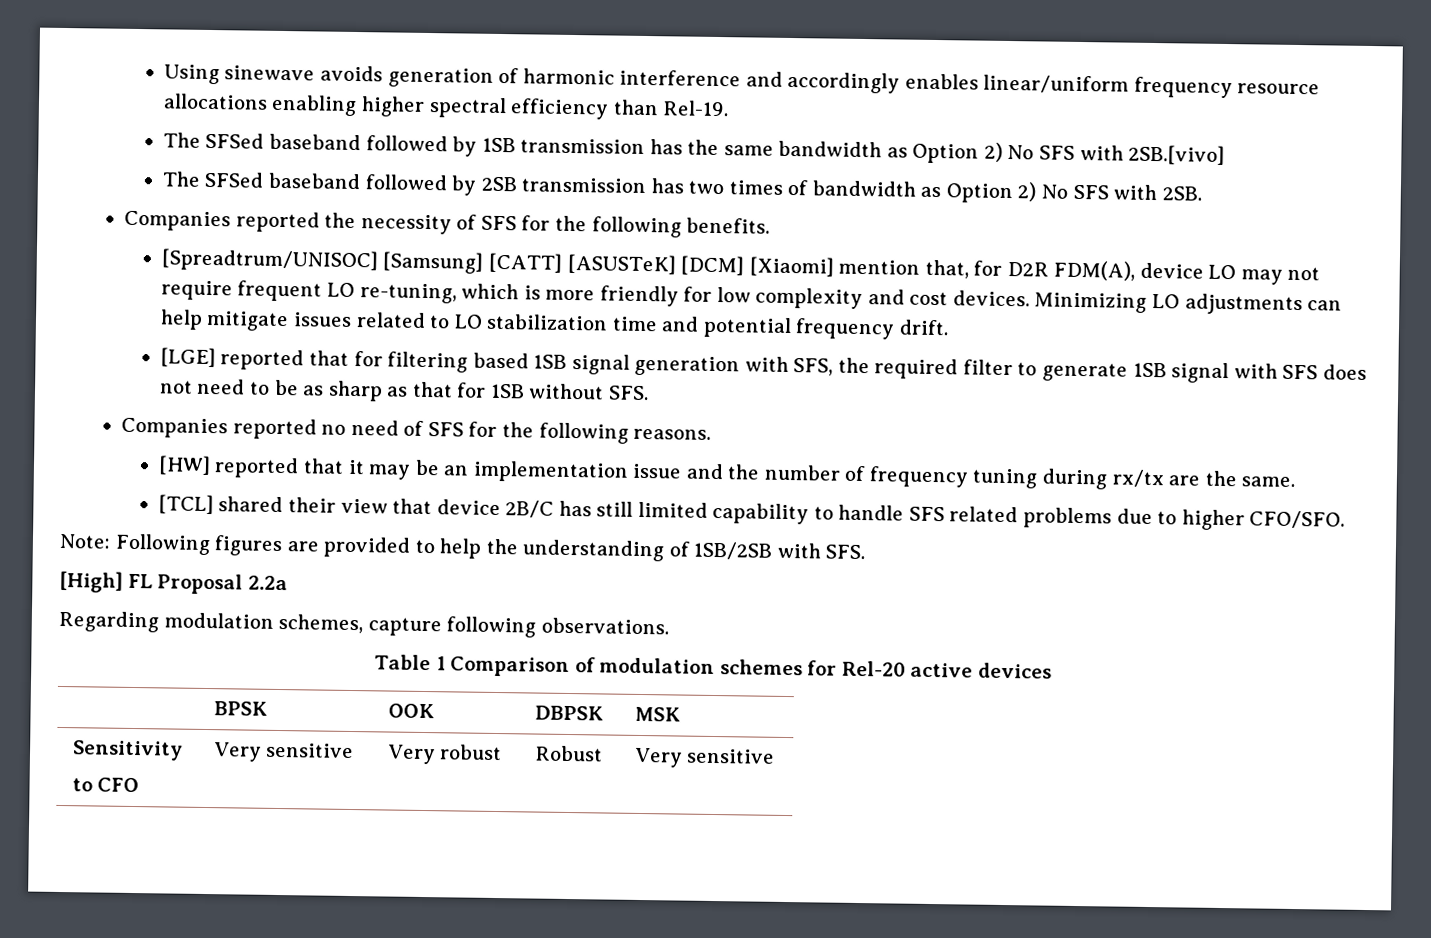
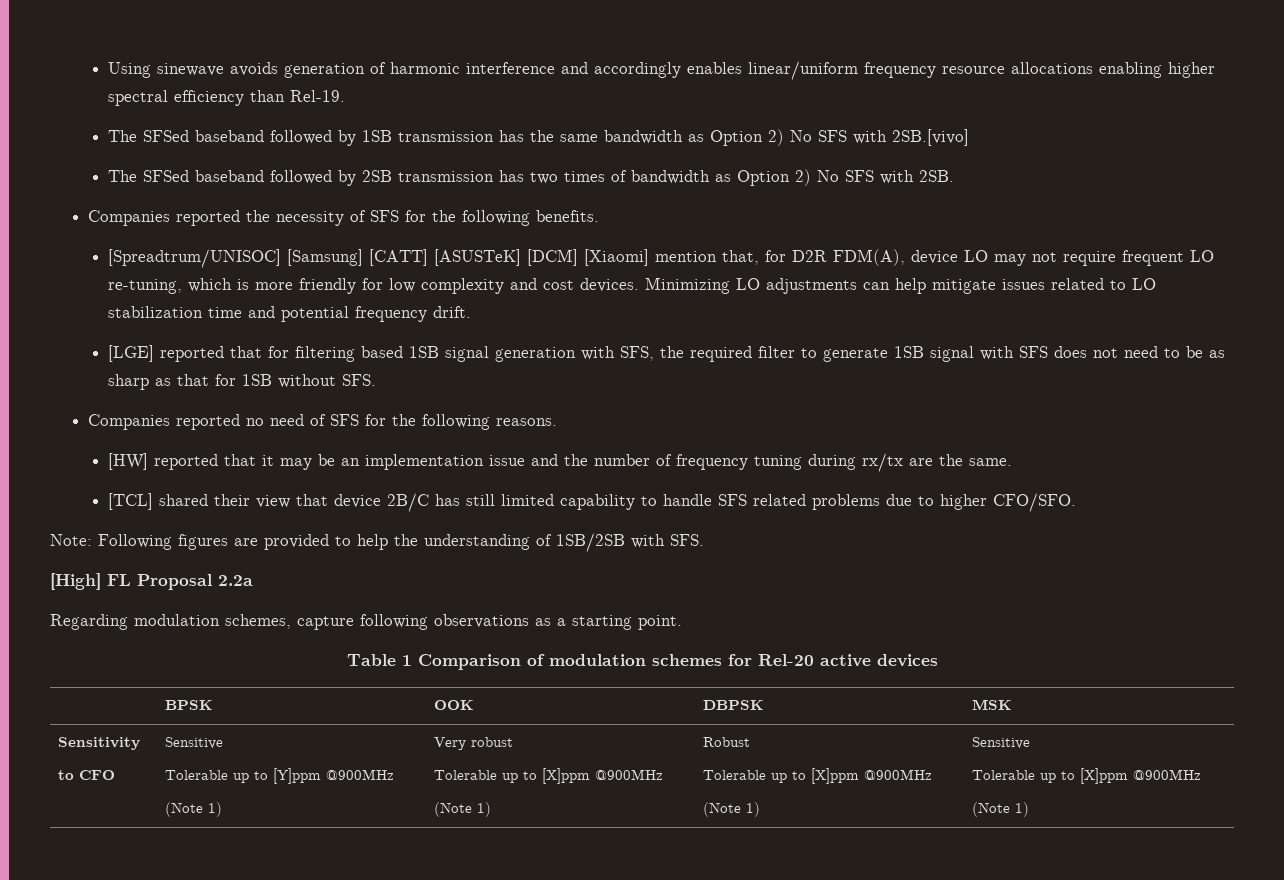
[540,617,669,635] observations. -> [434,614,682,630] observations as a starting point.
[212,742,355,762] [386,744,503,765] [533,745,603,762] [633,747,776,768] Very sensitive | Very robust | Robust | Very sensitive -> [164,737,223,749] [164,768,394,784] [164,802,222,817] [433,737,513,750] [433,768,663,784] [433,802,491,817] [702,737,750,747] [702,768,932,784] [702,802,760,817] [971,737,1030,749] [971,768,1201,784] [971,802,1029,817] Sensitive // Tolerable up to [Y]ppm @900MHz // (Note 1) | Very robust // Tolerable up to [X]ppm @900MHz // (Note 1) | Robust // Tolerable up to [X]ppm @900MHz // (Note 1) | Sensitive // Tolerable up to [X]ppm @900MHz // (Note 1)

